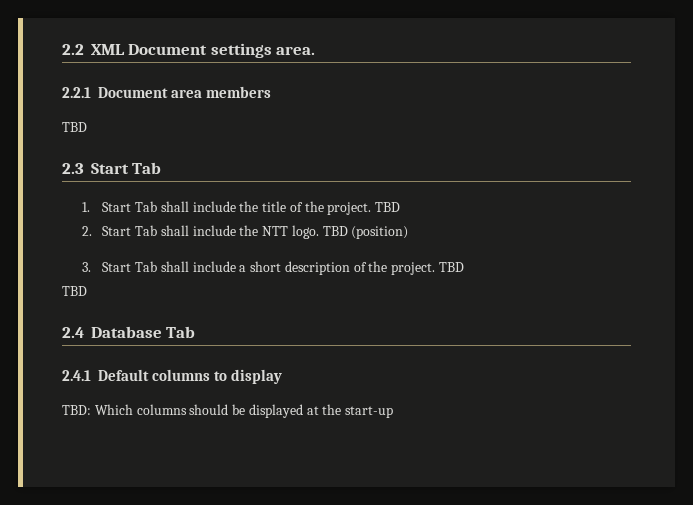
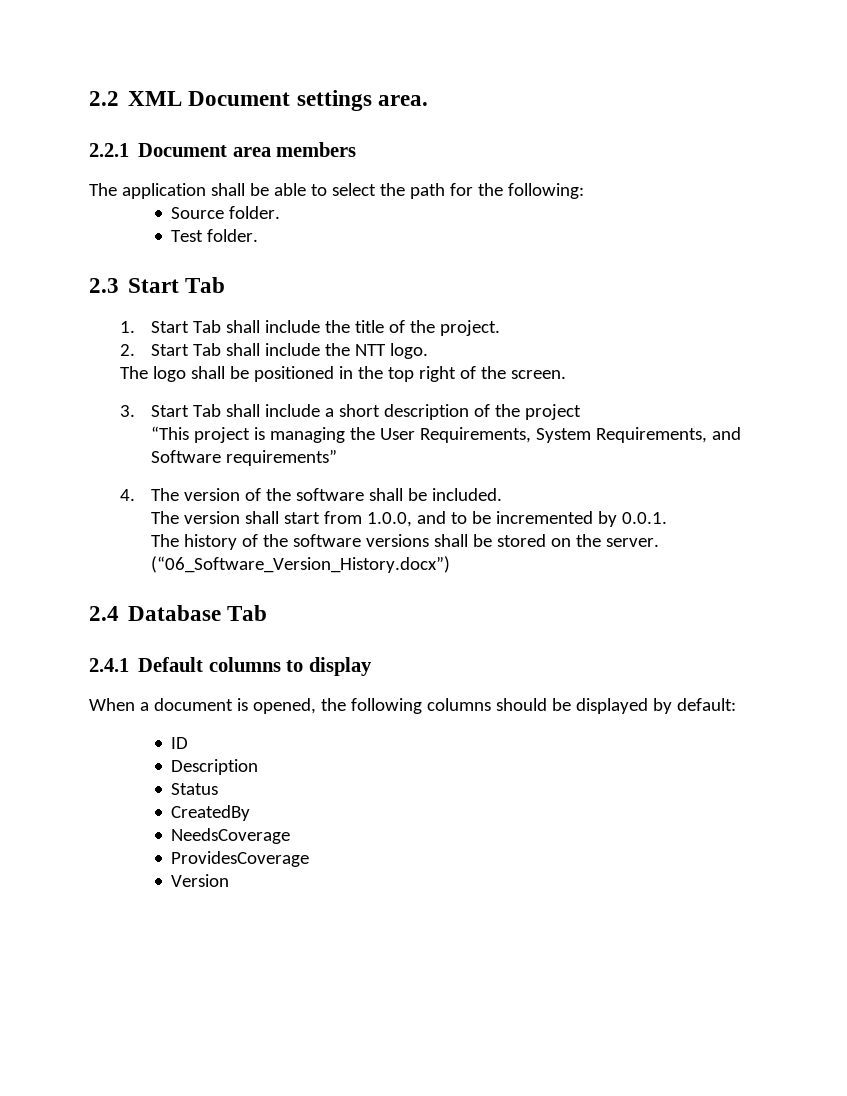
[62,122,87,132] TBD -> [89,183,584,199] [171,206,281,219] [171,229,259,242] The application shall be able to select the path for the following: // Source folder. // Test folder.
[375,202,401,212] TBD -> (500, 328) none
[322,226,409,239] TBD (position) -> [119,366,566,382] // The logo shall be positioned in the top right of the screen.
[391,262,465,275] [62,286,87,296] project. TBD // TBD -> [524,404,581,420] [150,426,741,443] [150,449,337,466] [119,488,502,501] [150,511,667,527] [150,534,659,550] [150,556,450,573] project // “This project is managing the User Requirements, System Requirements, and Software requirements” // 4. The version of the software shall be included. // The version shall start from 1.0.0, and to be incremented by 0.0.1. // The history of the software versions shall be stored on the server. (“06_Software_Version_History.docx”)
[62,404,394,418] TBD: Which columns should be displayed at the start-up -> [89,698,736,714] [171,737,189,749] [171,759,259,775] [171,783,219,795] [171,805,251,821] [171,828,291,844] [171,851,310,867] [171,874,230,887] When a document is opened, the following columns should be displayed by default: // ID // Description // Status // CreatedBy // NeedsCoverage // ProvidesCoverage // Version

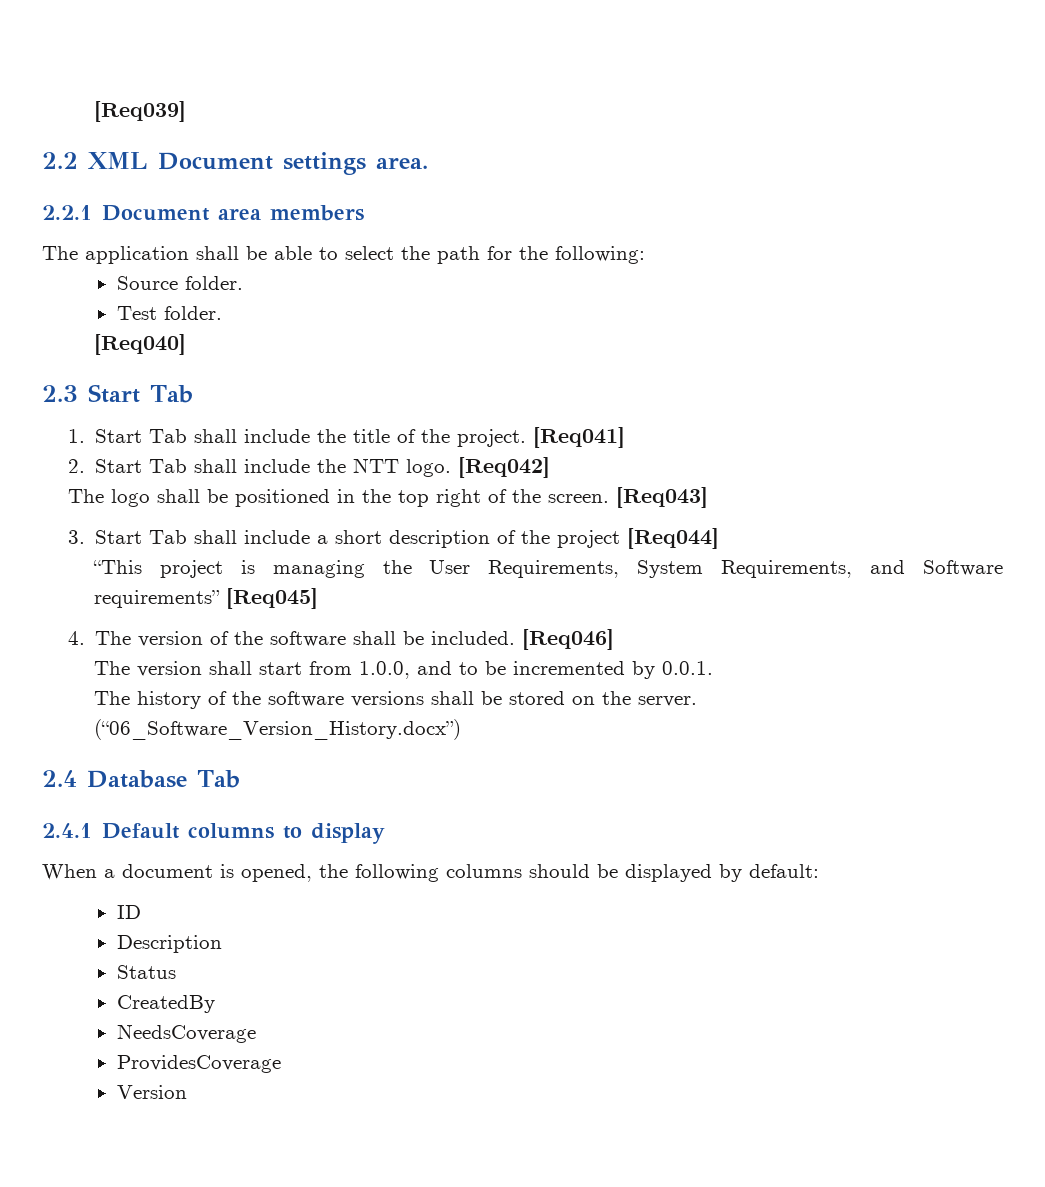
(89, 98) none -> [93,101,186,122] [Req039] //
(259, 235) none -> [93,334,186,355] // [Req040]
(500, 328) none -> [533,427,626,448] [Req041]
(428, 351) none -> [458,457,551,478] [Req042]
(566, 374) none -> [615,487,708,508] [Req043]
(581, 412) none -> [627,528,720,549] [Req044]
(337, 457) none -> [225,588,318,609] [Req045]
(502, 494) none -> [522,629,615,650] [Req046]

